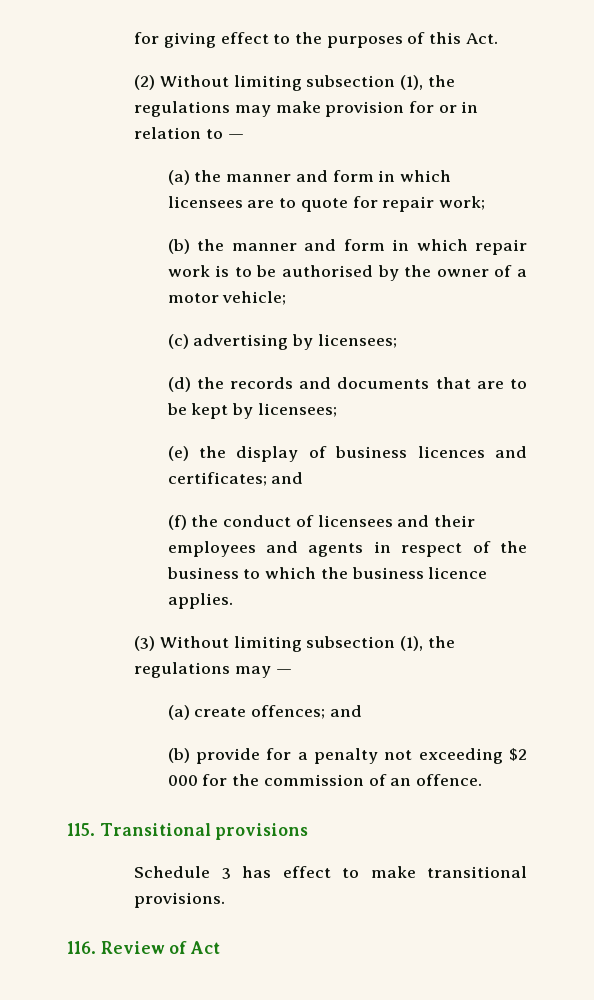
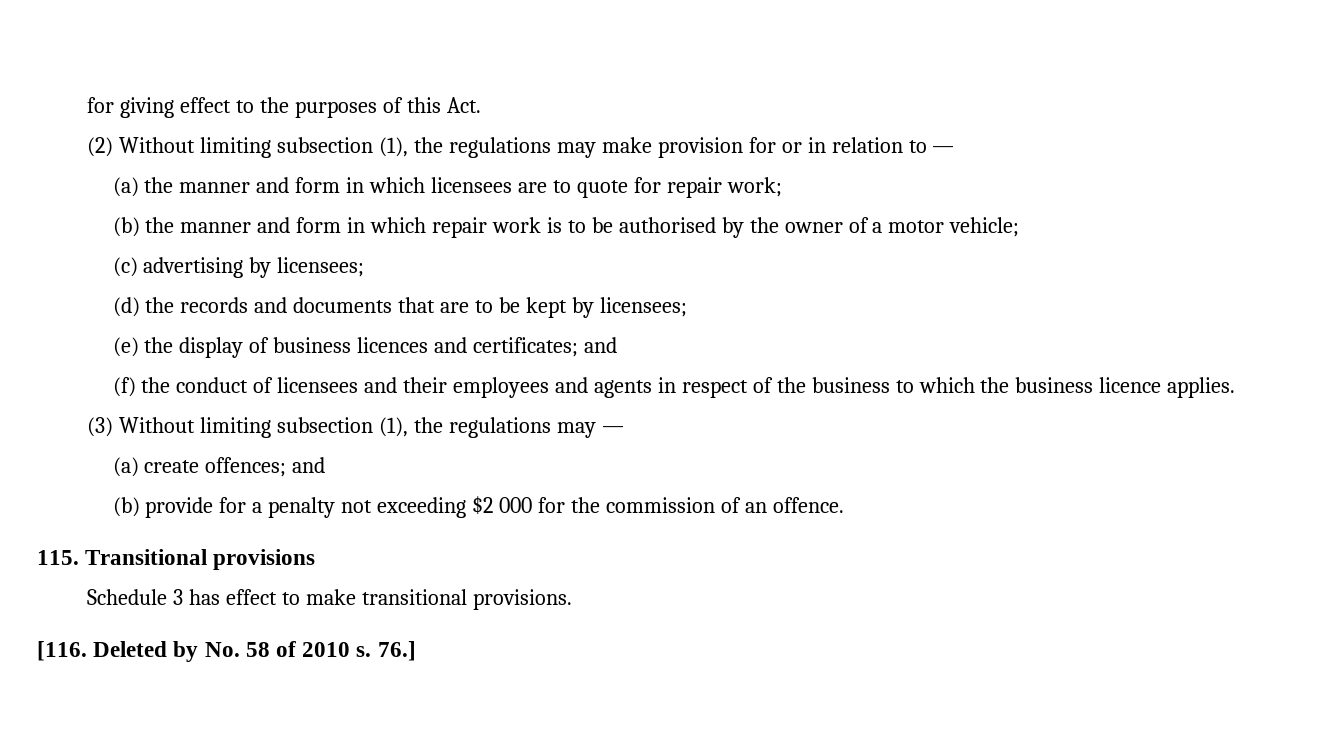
[67,941,221,954] 116. Review of Act -> [37,641,416,662] [116. Deleted by No. 58 of 2010 s. 76.]

